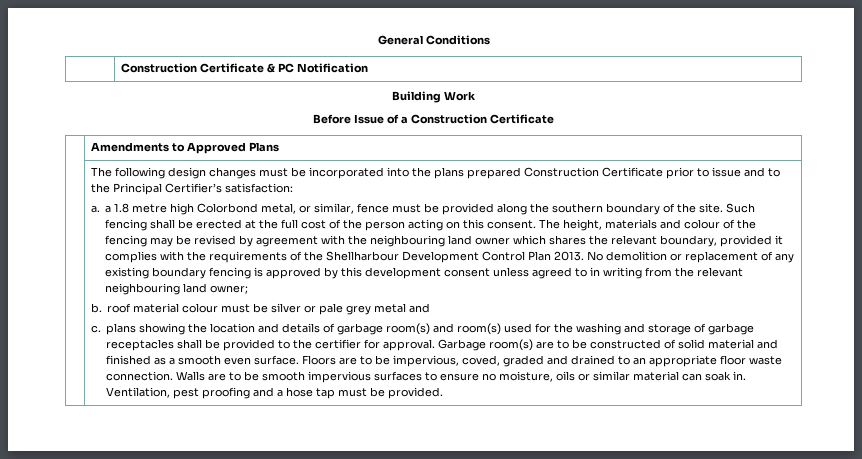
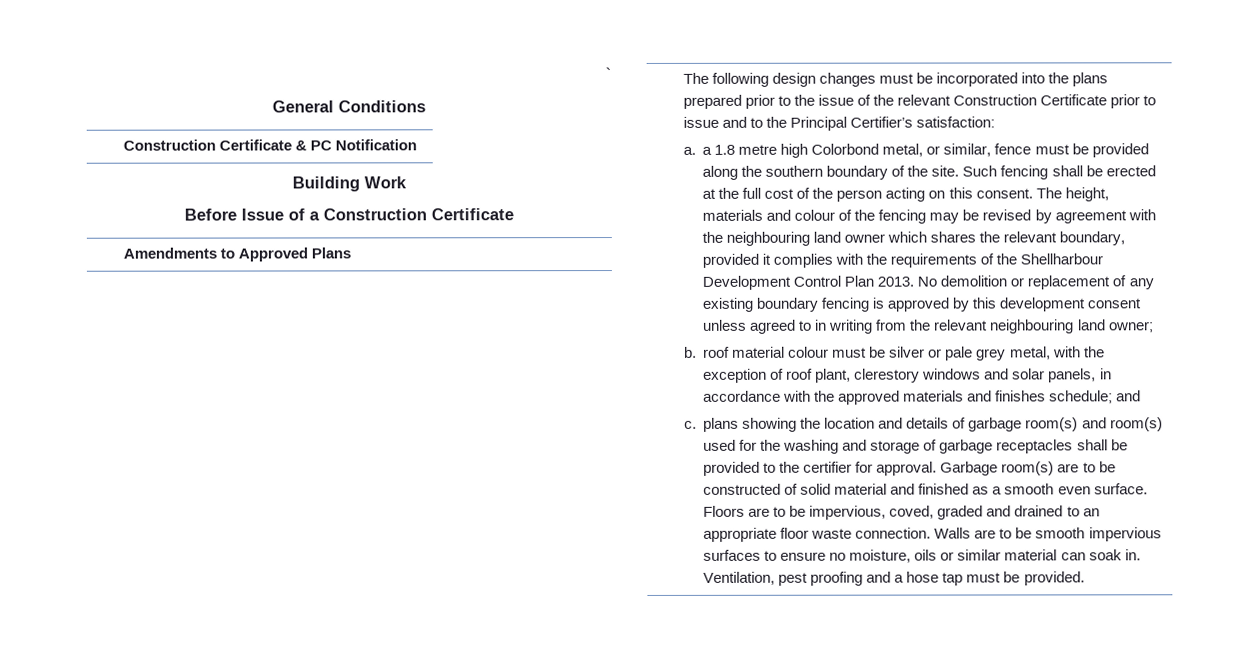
(377, 40) none -> [605,67,612,81] ` //
(521, 173) none -> [744,94,951,109] prior to the issue of the relevant
[374,303,407,313] metal -> [1009,346,1105,360] [703,368,1112,383] [703,390,1114,405] metal, with the exception of roof plant, clerestory windows and solar panels, in accordance with the approved materials and finishes schedule;

